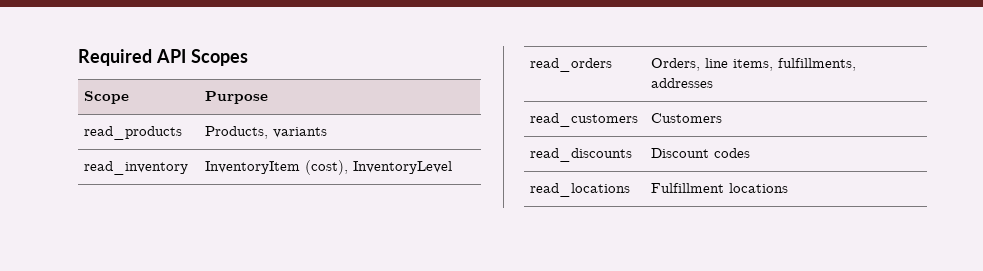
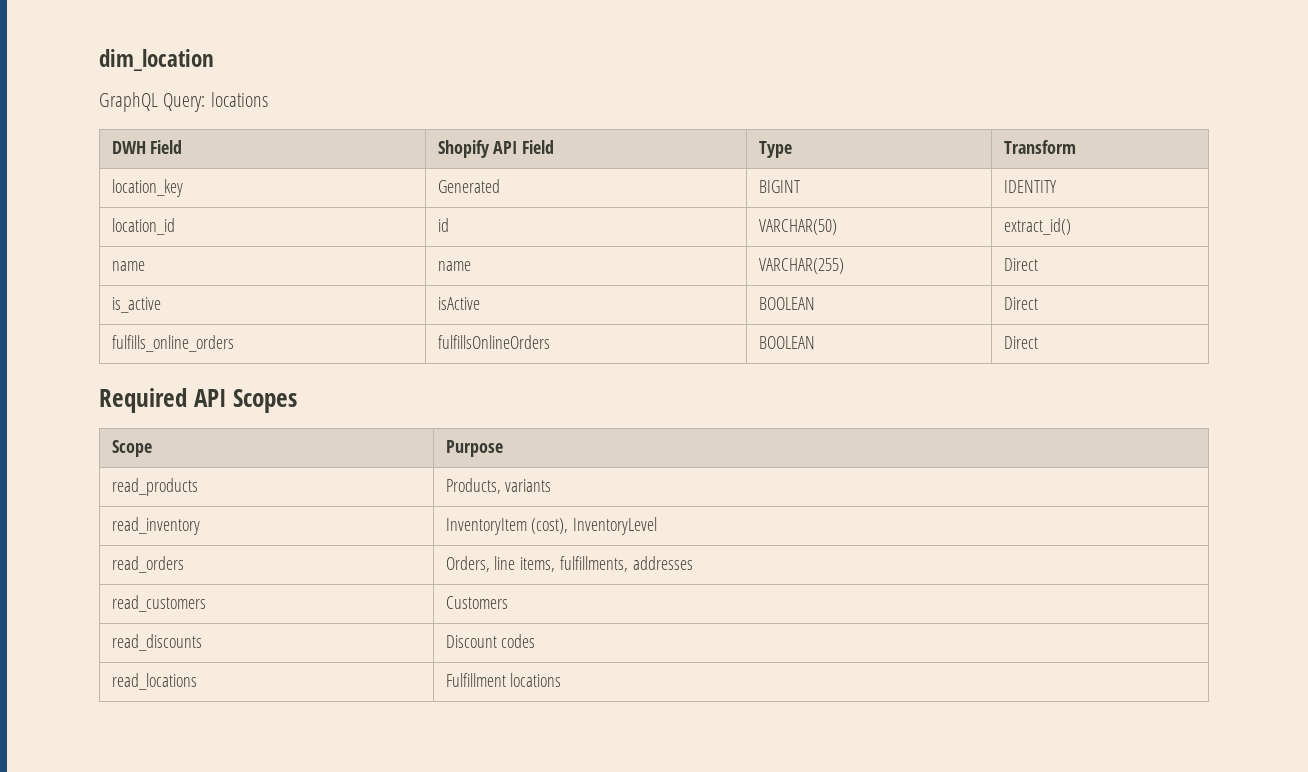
(78, 57) none -> [99,49,214,71] [99,92,268,112] [111,140,183,154] [437,140,555,158] [758,141,792,158] [1003,140,1076,154] [111,179,183,197] [437,179,500,193] [758,180,801,193] [1003,180,1057,193] [111,218,175,235] [437,218,449,232] [758,219,837,235] [1003,218,1071,235] [111,261,145,271] [437,261,471,271] [758,258,844,274] [1003,258,1038,271] [111,297,161,313] [437,297,480,310] [758,297,815,310] [1003,297,1038,310] [111,335,234,352] [437,335,550,349] [758,336,815,349] [1003,336,1038,349] dim_location // GraphQL Query: locations // DWH Field | Shopify API Field | Type | Transform // location_key | Generated | BIGINT | IDENTITY // location_id | id | VARCHAR(50) | extract_id() // name | name | VARCHAR(255) | Direct // is_active | isActive | BOOLEAN | Direct // fulfills_online_orders | fulfillsOnlineOrders | BOOLEAN | Direct //

